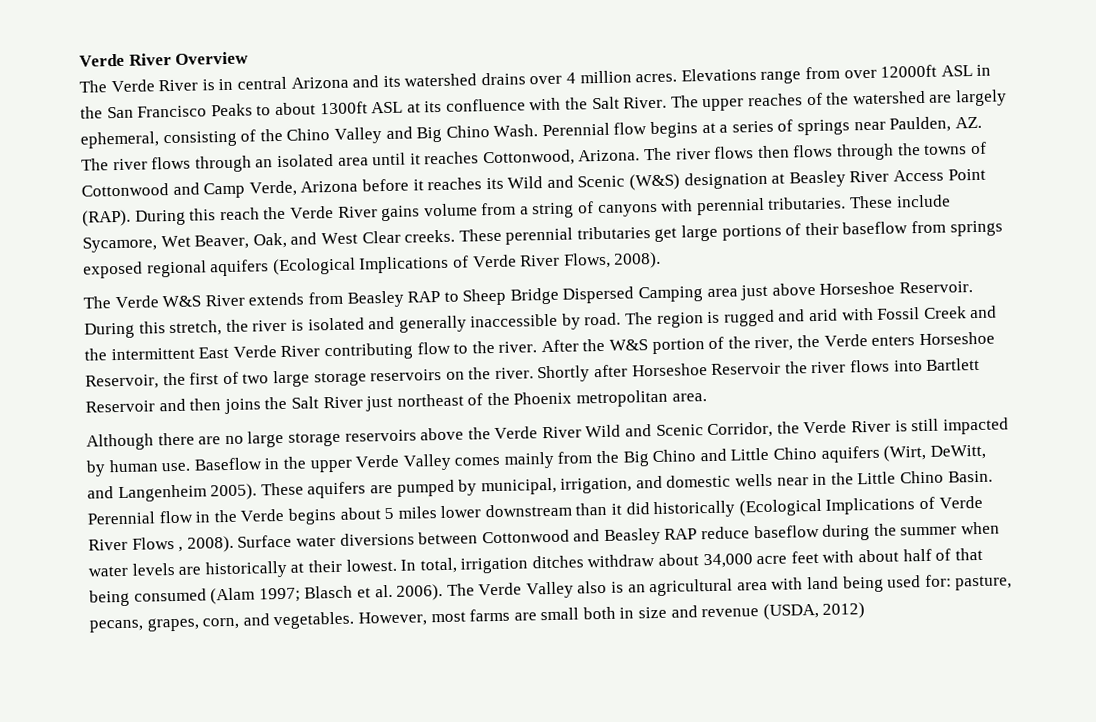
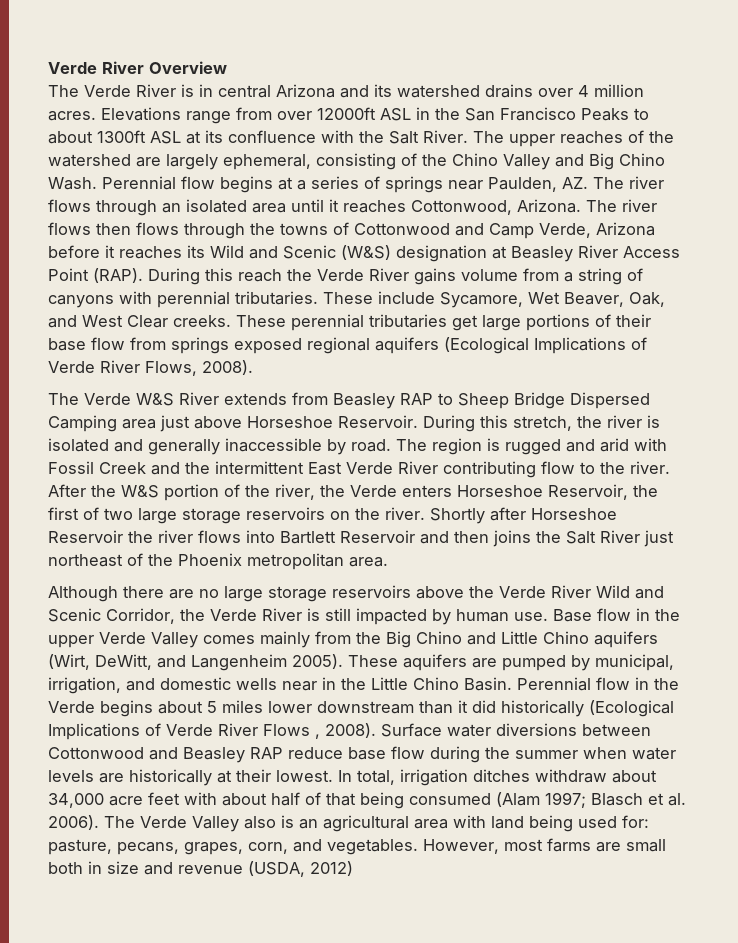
[842,221,909,235] baseflow -> [48,337,125,351] base flow
[193,457,262,471] Baseflow -> [553,608,631,622] Base flow
[753,524,820,539] baseflow -> [348,746,425,760] base flow

